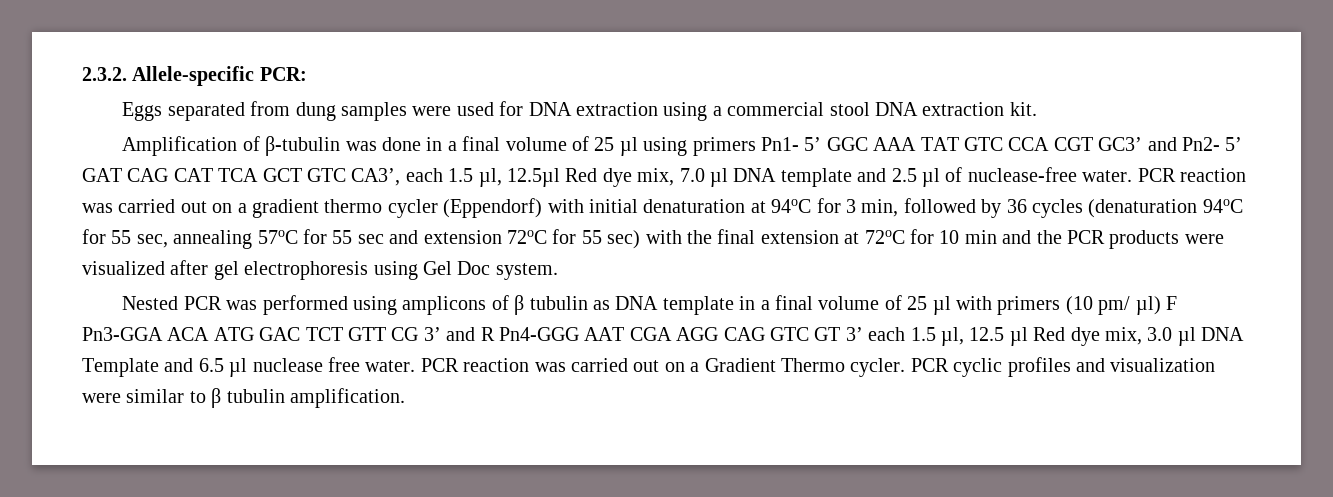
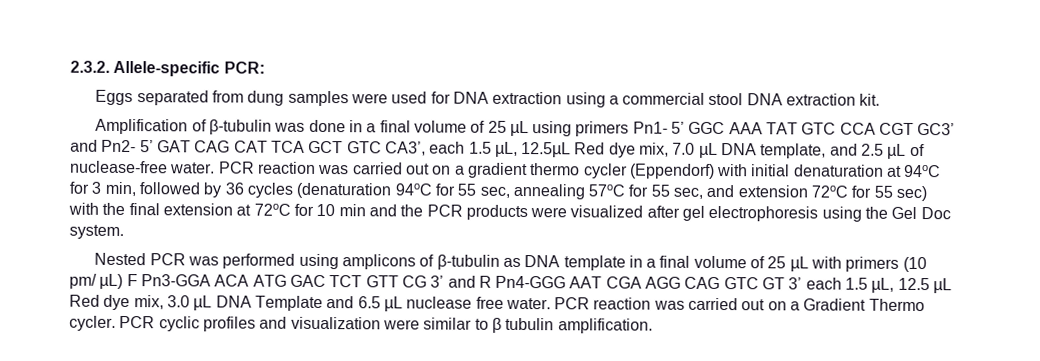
[619,137,638,156] µl -> [509,120,529,137] µL
[478,168,560,187] µl, 12.5µl -> [494,141,572,158] µL, 12.5µL
[709,168,852,187] µl DNA template -> [698,142,827,159] µL DNA template,
[921,168,940,187] µl -> [887,143,907,159] µL
[357,234,384,244] sec -> [673,187,704,199] sec,
(418, 270) none -> [865,206,889,219] the
[514,295,588,315] β tubulin -> [436,254,500,270] β-tubulin
[932,296,951,315] µl -> [789,256,809,272] µL
[1135,296,1161,315] µl) -> [99,273,124,289] µL)
[940,327,1028,346] µl, 12.5 µl -> [871,277,953,294] µL, 12.5 µL
[1177,327,1196,346] µl -> [193,295,213,311] µL
[229,358,248,377] µl -> [383,296,403,312] µL

